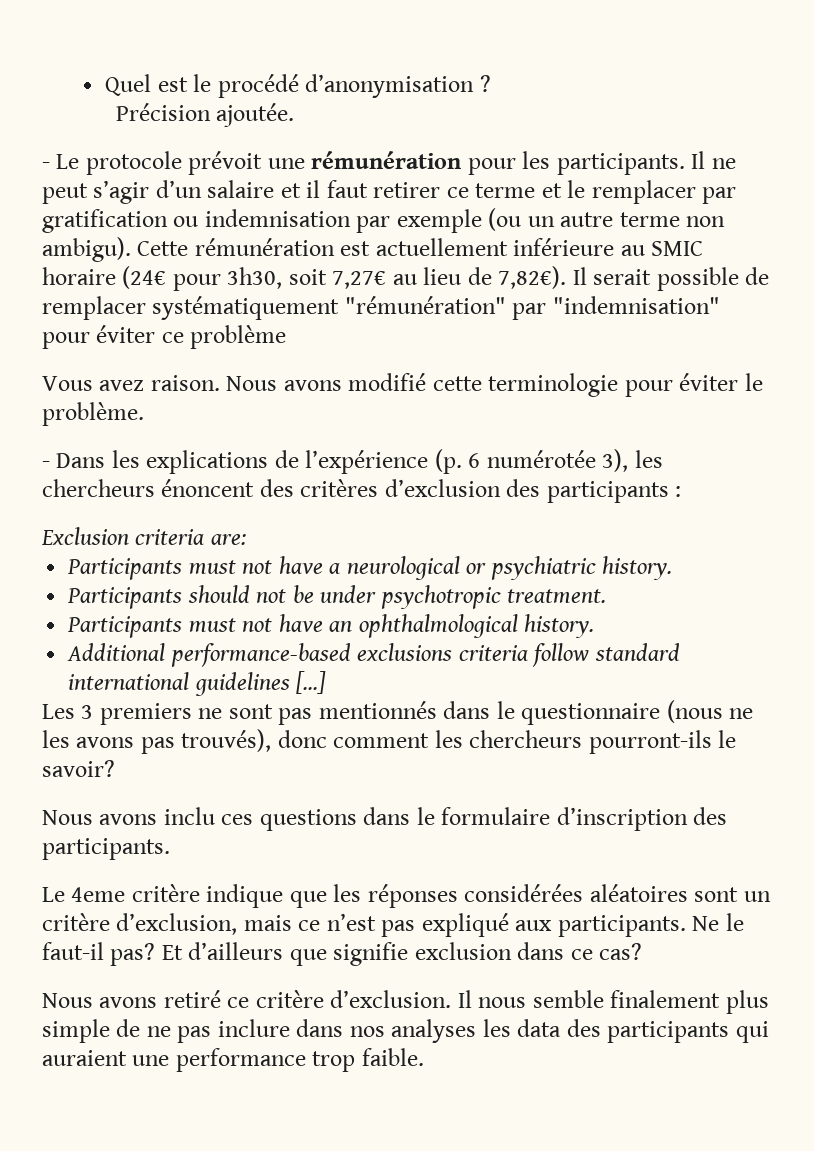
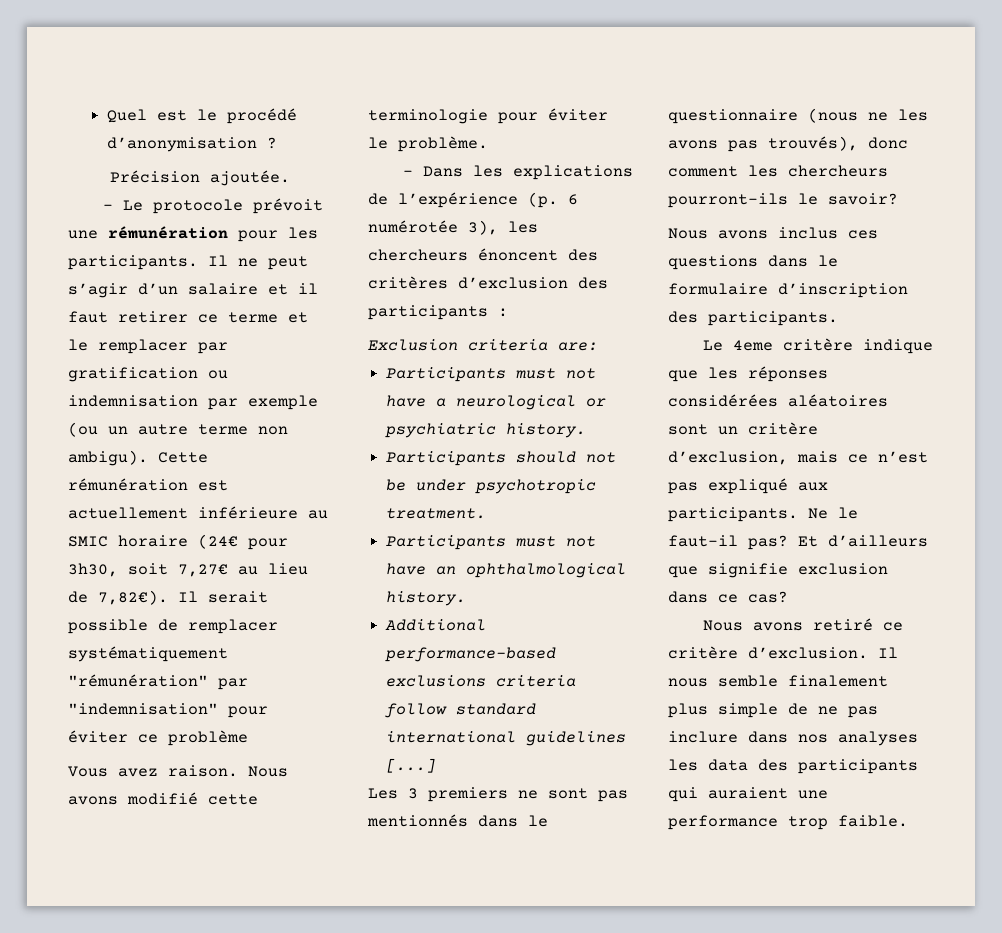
[163,807,215,825] inclu -> [778,227,838,239] inclus

